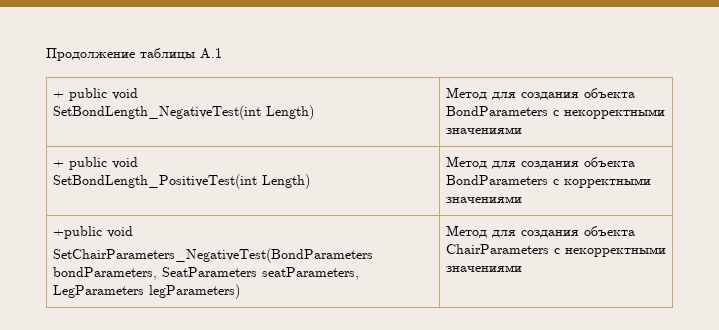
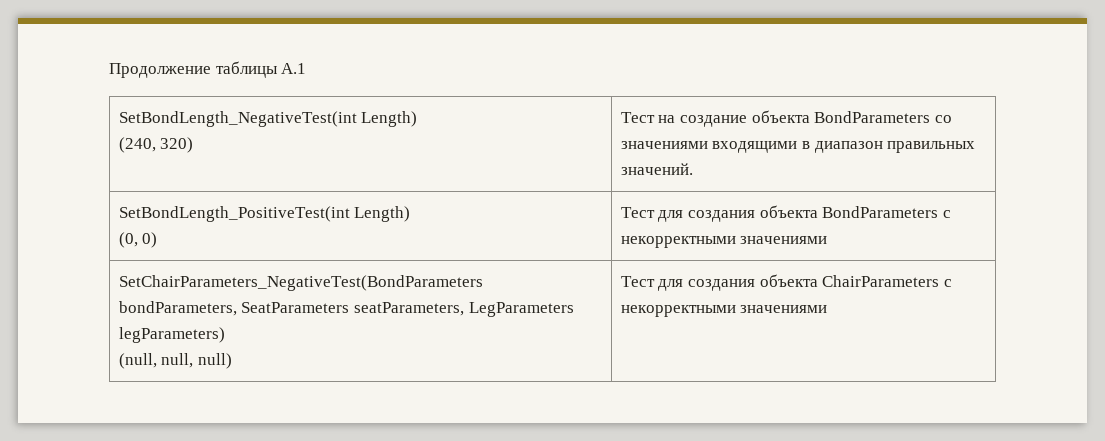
[52,88,138,101] + public void // -> (307, 68) none
[445,87,487,100] | Метод -> [118,137,194,153] [620,110,952,127] [620,141,976,153] [620,163,693,175] [118,206,411,222] [118,232,158,248] [620,207,655,218] // (240, 320) | Тест на создание объекта BondParameters со значениями входящими в диапазон правильных значений. // SetBondLength_PositiveTest(int Length) // (0, 0) | Тест
[52,157,138,170] [52,174,310,189] [445,156,635,169] [445,175,651,188] [445,196,522,203] [52,226,133,239] + public void // SetBondLength_PositiveTest(int Length) | Метод для создания объекта BondParameters с корректными значениями // +public void // -> (828, 240) none
[445,225,487,238] | Метод -> [118,353,233,369] [620,276,655,287] // (null, null, null) | Тест

